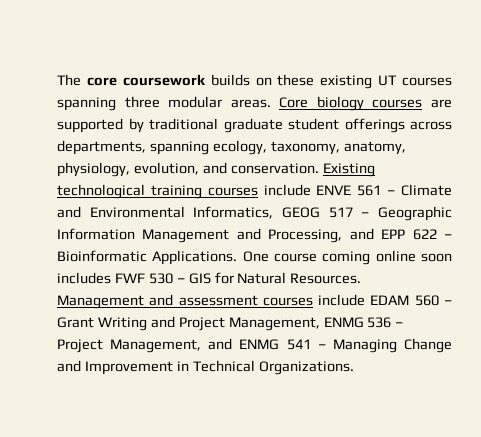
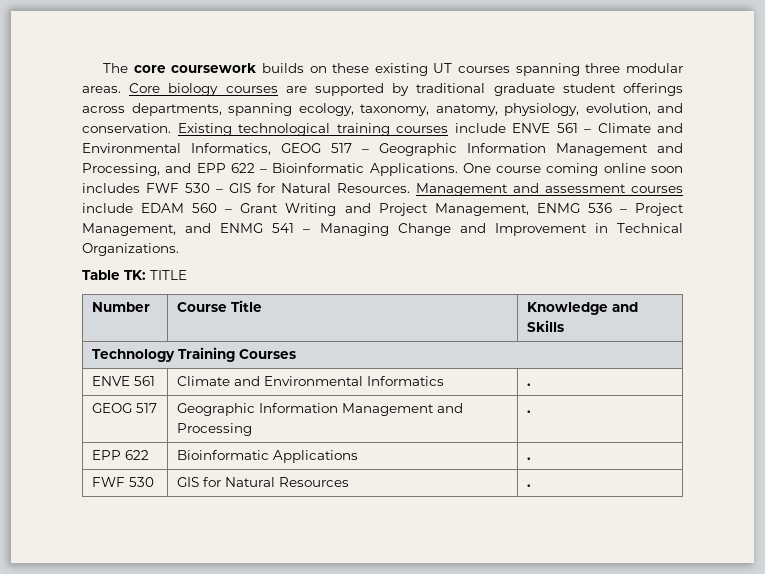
(354, 368) none -> [82,270,187,280] [92,302,151,312] [177,300,263,312] [527,302,639,315] [527,320,565,332] [92,347,297,362] [92,376,156,386] [177,376,445,386] [527,383,532,386] [92,403,158,413] [177,403,464,416] [177,423,253,436] [527,410,532,413] [92,450,150,460] [177,450,359,463] [527,457,532,460] [92,477,155,487] [177,477,350,487] [527,484,532,487] // Table TK: TITLE // Number | Course Title | Knowledge and Skills // Technology Training Courses // ENVE 561 | Climate and Environmental Informatics | . // GEOG 517 | Geographic Information Management and Processing | . // EPP 622 | Bioinformatic Applications | . // FWF 530 | GIS for Natural Resources | .

